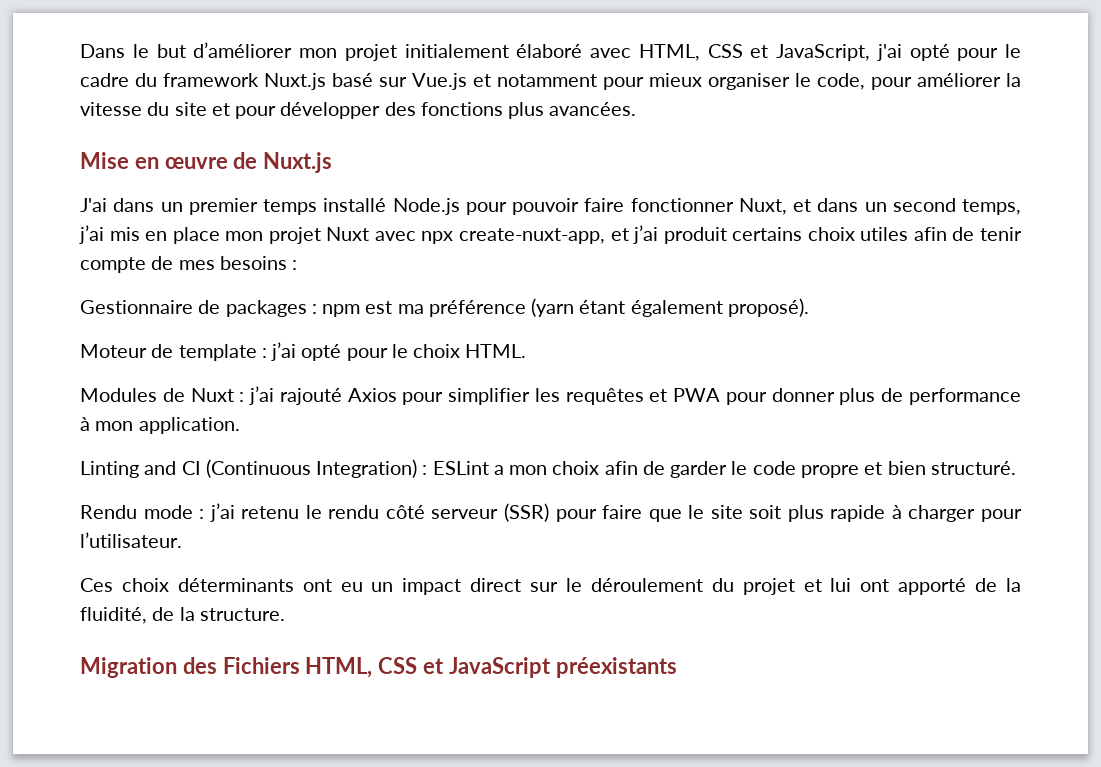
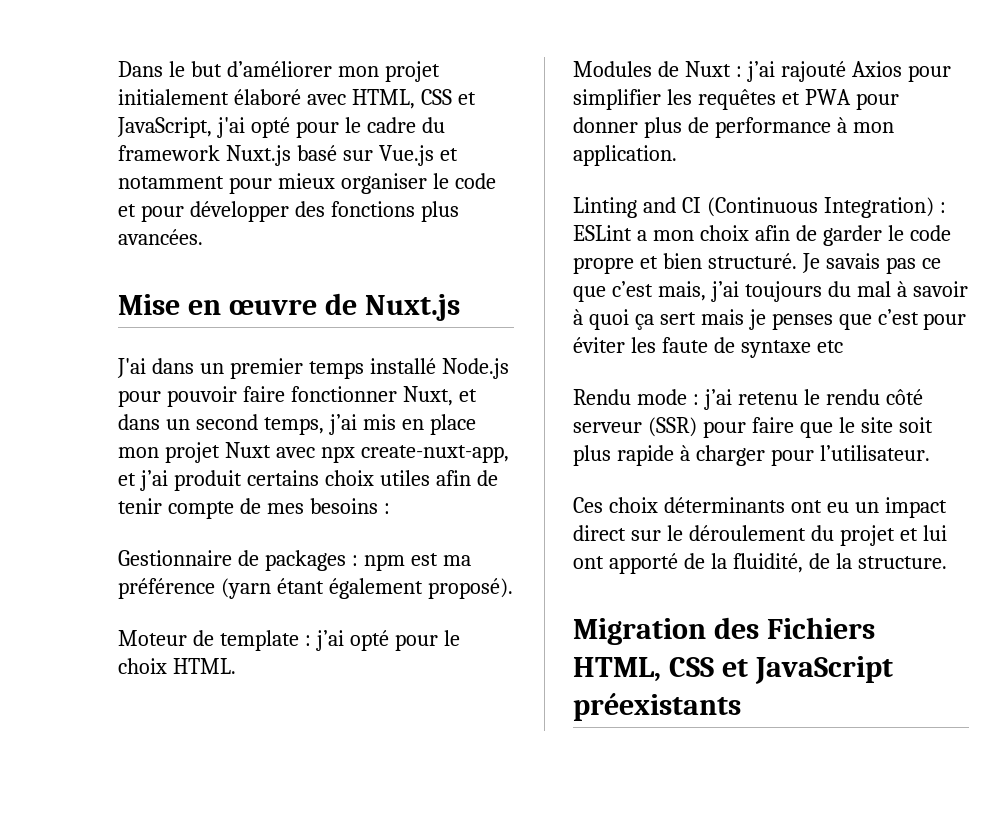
[817,73,1021,90] [80,102,207,116] code, pour améliorer la vitesse du site -> [454,173,496,189] code
(1016, 468) none -> [801,253,941,274] [573,281,968,302] [573,309,967,330] [573,337,843,358] Je savais pas ce que c’est mais, j’ai toujours du mal à savoir à quoi ça sert mais je penses que c’est pour éviter les faute de syntaxe etc

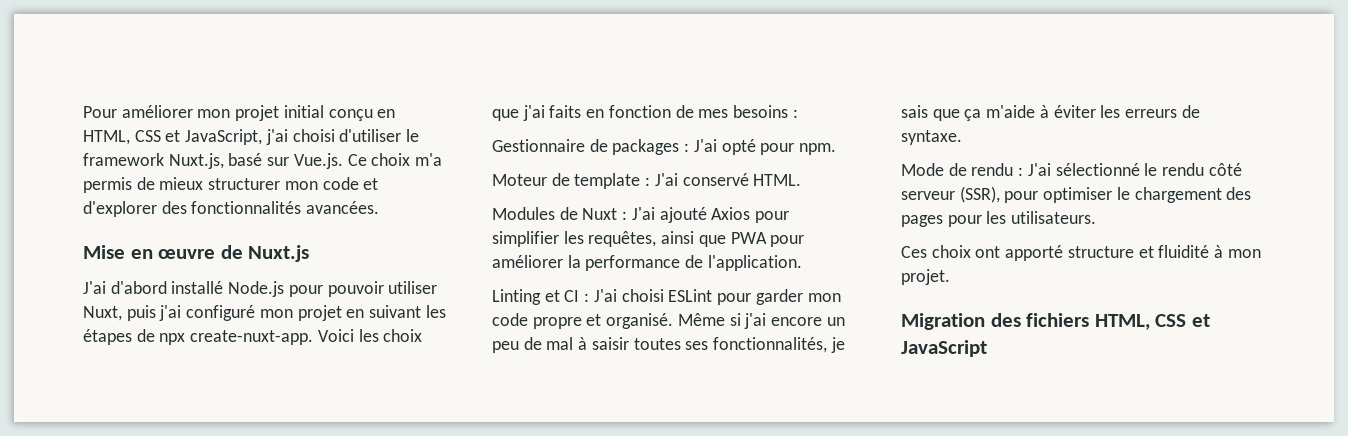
[118,61,440,82] [118,89,346,105] Dans le but d’améliorer mon projet initialement élaboré avec -> [83,105,396,121] Pour améliorer mon projet initial conçu en
[250,117,445,138] [118,145,458,166] [118,173,496,194] [118,201,459,222] opté pour le cadre du framework Nuxt.js basé sur Vue.js et notamment pour mieux organiser le code et pour développer des fonctions plus -> [292,129,420,142] [83,153,443,169] [83,177,379,193] [83,201,302,217] choisi d'utiliser le framework Nuxt.js, basé sur Vue.js. Ce choix m'a permis de mieux structurer mon code et d'explorer des fonctionnalités
[151,358,509,379] [118,386,477,407] [118,414,476,435] [118,442,509,463] [118,470,498,491] [118,498,234,519] dans un premier temps installé Node.js pour pouvoir faire fonctionner Nuxt, et dans un second temps, j’ai mis en place mon projet Nuxt avec npx create-nuxt-app, et j’ai produit certains choix utiles afin de tenir compte -> [110,281,438,297] [83,305,446,321] [83,329,423,345] [492,105,671,121] d'abord installé Node.js pour pouvoir utiliser Nuxt, puis j'ai configuré mon projet en suivant les étapes de npx create-nuxt-app. Voici les choix que j'ai faits en fonction
[363,553,471,571] [118,578,513,599] npm est ma préférence (yarn étant également proposé). -> [693,139,837,155] J'ai opté pour npm.
[315,630,460,651] [118,658,167,674] j’ai opté pour le choix -> [654,173,749,186] J'ai conservé
[746,61,846,82] j’ai rajouté -> [631,207,707,223] J'ai ajouté
[697,89,899,110] [573,117,894,138] [573,145,677,166] [573,197,946,218] [573,225,951,246] [573,253,941,274] [573,281,968,302] [573,309,967,330] [573,337,843,358] [573,389,923,410] [573,417,933,438] [573,445,930,466] [573,497,947,518] [573,525,947,546] [573,553,947,574] requêtes et PWA pour donner plus de performance à mon application. // Linting and CI (Continuous Integration) : ESLint a mon choix afin de garder le code propre et bien structuré. Je savais pas ce que c’est mais, j’ai toujours du mal à savoir à quoi ça sert mais je penses que c’est pour éviter les faute de syntaxe etc // Rendu mode : j’ai retenu le rendu côté serveur (SSR) pour faire que le site soit plus rapide à charger pour l’utilisateur. // Ces choix déterminants ont eu un impact direct sur le déroulement du projet et lui ont apporté de la fluidité, de la structure. -> [588,231,805,247] [492,255,802,271] [492,289,841,305] [492,313,845,329] [492,337,845,353] [901,105,1200,121] [901,130,962,145] [901,163,1242,176] [901,186,1252,203] [901,211,1097,227] [901,245,1261,261] [901,269,950,285] requêtes, ainsi que PWA pour améliorer la performance de l'application. // Linting et CI : J'ai choisi ESLint pour garder mon code propre et organisé. Même si j'ai encore un peu de mal à saisir toutes ses fonctionnalités, je sais que ça m'aide à éviter les erreurs de syntaxe. // Mode de rendu : J'ai sélectionné le rendu côté serveur (SSR), pour optimiser le chargement des pages pour les utilisateurs. // Ces choix ont apporté structure et fluidité à mon projet.
[766,617,875,639] Fichiers -> [1026,313,1090,327] fichiers
[573,693,741,721] préexistants -> (987, 348) none

